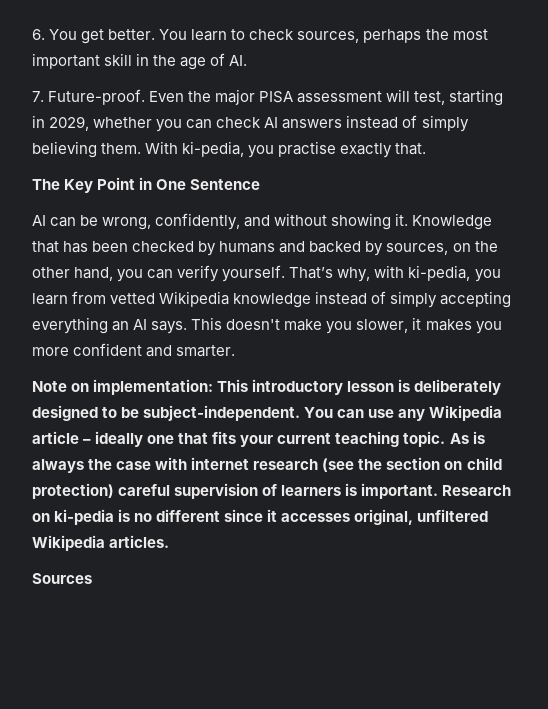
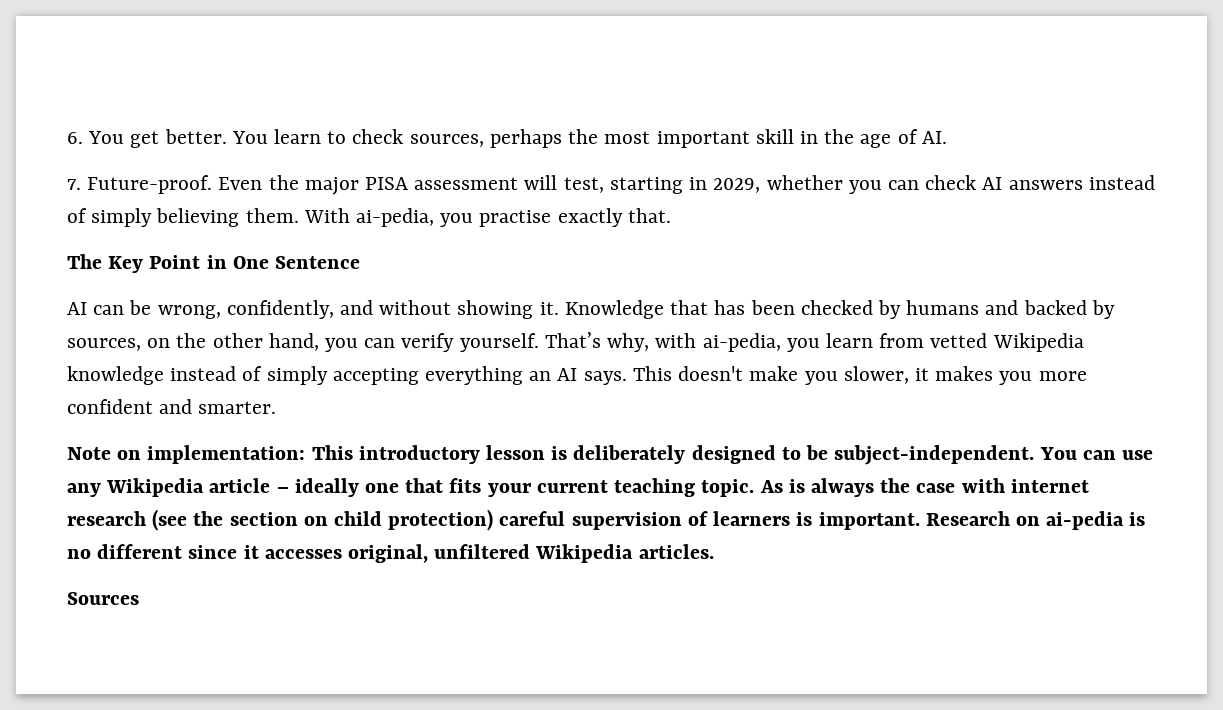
[182,141,245,157] ki-pedia, -> [356,208,435,227] ai-pedia,
[408,265,471,281] ki-pedia, -> [702,333,781,352] ai-pedia,
[54,509,115,525] ki-pedia -> [1046,511,1125,530] ai-pedia

